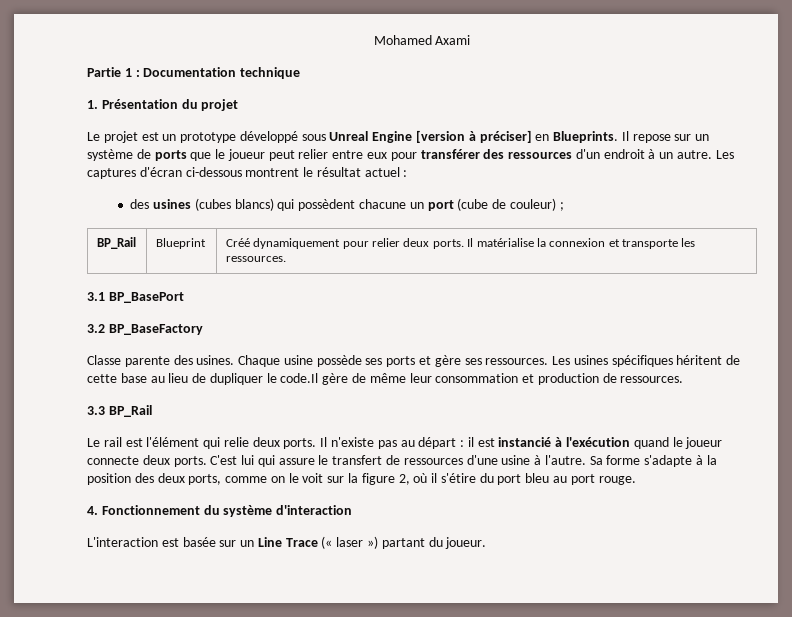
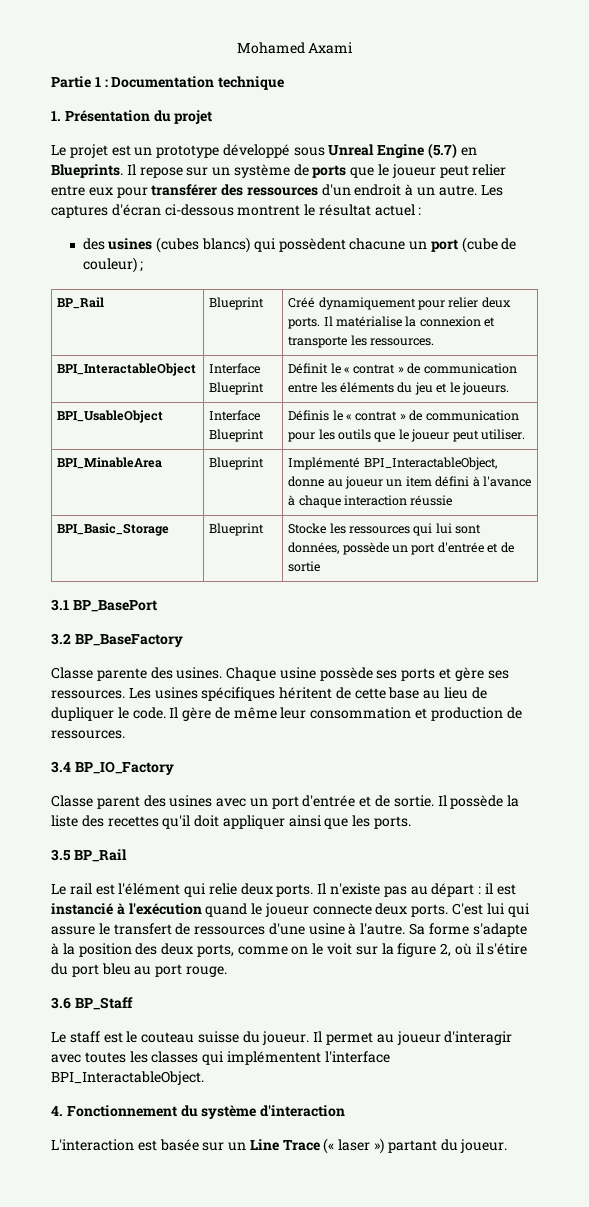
[416,130,532,143] [version à préciser] -> [428,143,458,159] (5.7)
(286, 259) none -> [57,363,197,376] [209,363,261,374] [209,382,265,395] [288,363,517,374] [288,382,509,395] [57,410,164,423] [209,410,261,421] [209,429,265,442] [288,410,519,421] [288,429,525,442] [57,457,163,469] [209,457,265,470] [288,457,497,470] [288,476,531,489] [288,495,453,508] [57,523,170,536] [209,523,265,536] [288,523,482,536] [288,542,514,555] [288,561,321,572] // BPI_InteractableObject | Interface Blueprint | Définit le « contrat » de communication entre les éléments du jeu et le joueurs. // BPI_UsableObject | Interface Blueprint | Définis le « contrat » de communication pour les outils que le joueur peut utiliser. // BPI_MinableArea | Blueprint | Implémenté BPI_InteractableObject, donne au joueur un item défini à l'avance à chaque interaction réussie // BPI_Basic_Storage | Blueprint | Stocke les ressources qui lui sont données, possède un port d'entrée et de sortie
[280,373,319,383] code.Il -> [132,707,179,719] code. Il
[87,406,105,415] 3.3 -> [51,761,174,775] [51,795,520,809] [51,815,412,829] [51,849,71,861] 3.4 BP_IO_Factory // Classe parent des usines avec un port d'entrée et de sortie. Il possède la liste des recettes qu'il doit appliquer ainsi que les ports. // 3.5
(636, 480) none -> [51,997,133,1010] [51,1031,513,1045] [51,1051,390,1065] [51,1071,204,1085] // 3.6 BP_Staff // Le staff est le couteau suisse du joueur. Il permet au joueur d'interagir avec toutes les classes qui implémentent l'interface BPI_InteractableObject.

